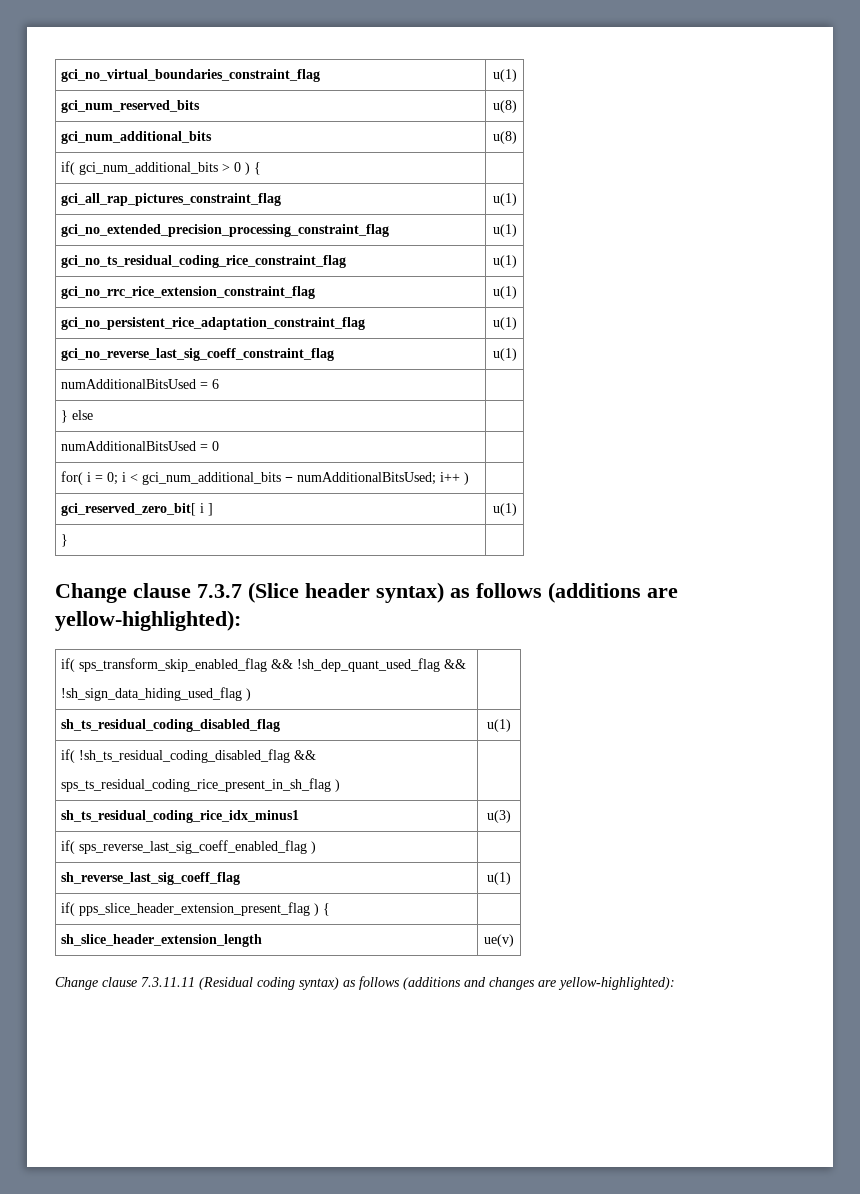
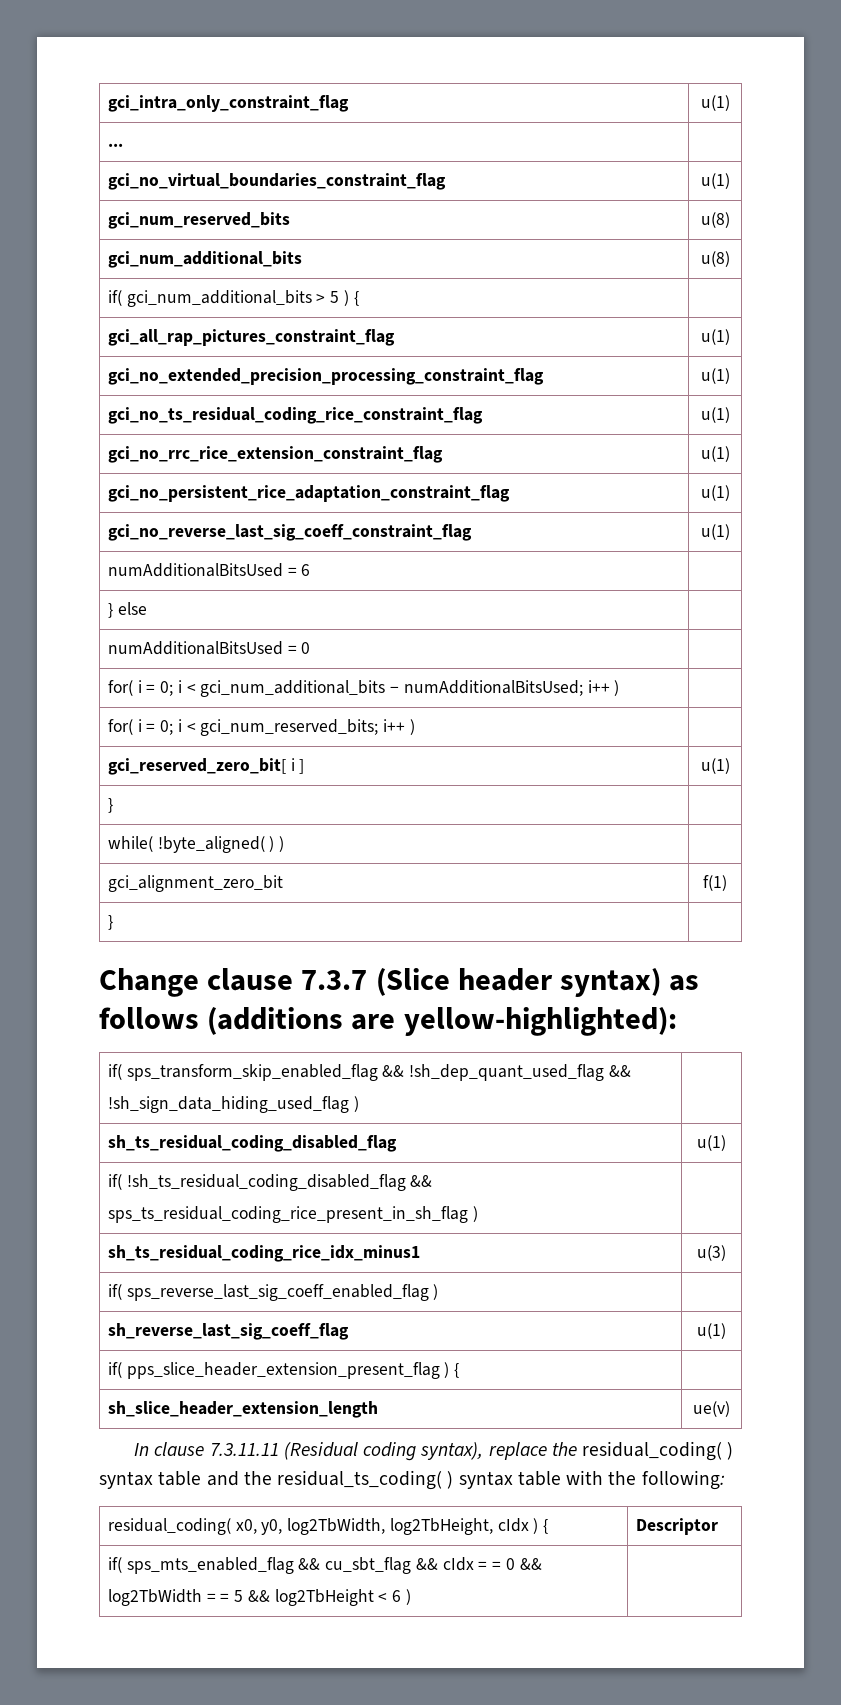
(61, 75) none -> [107,95,349,112] [700,95,730,111] [107,143,123,147] gci_intra_only_constraint_flag | u(1) // ... | //
[234,162,242,172] 0 -> [330,291,340,303] 5
(470, 478) none -> [107,719,415,736] // for( i = 0; i < gci_num_reserved_bits; i++ ) |
(69, 540) none -> [107,836,285,853] [107,875,283,892] [703,875,727,891] [107,915,113,930] // while( !byte_aligned( ) ) | // gci_alignment_zero_bit | f(1) // } |
[55,977,98,990] Change -> [134,1443,150,1456] In
[299,976,675,990] syntax) as follows (additions and changes are yellow-highlighted): -> [420,1441,734,1461] [99,1470,725,1490] [107,1518,549,1535] [635,1518,718,1535] [107,1557,542,1574] [107,1589,411,1606] syntax), replace the residual_coding( ) syntax table and the residual_ts_coding( ) syntax table with the following: // residual_coding( x0, y0, log2TbWidth, log2TbHeight, cIdx ) { | Descriptor // if( sps_mts_enabled_flag && cu_sbt_flag && cIdx = = 0 && // log2TbWidth = = 5 && log2TbHeight < 6 ) |

